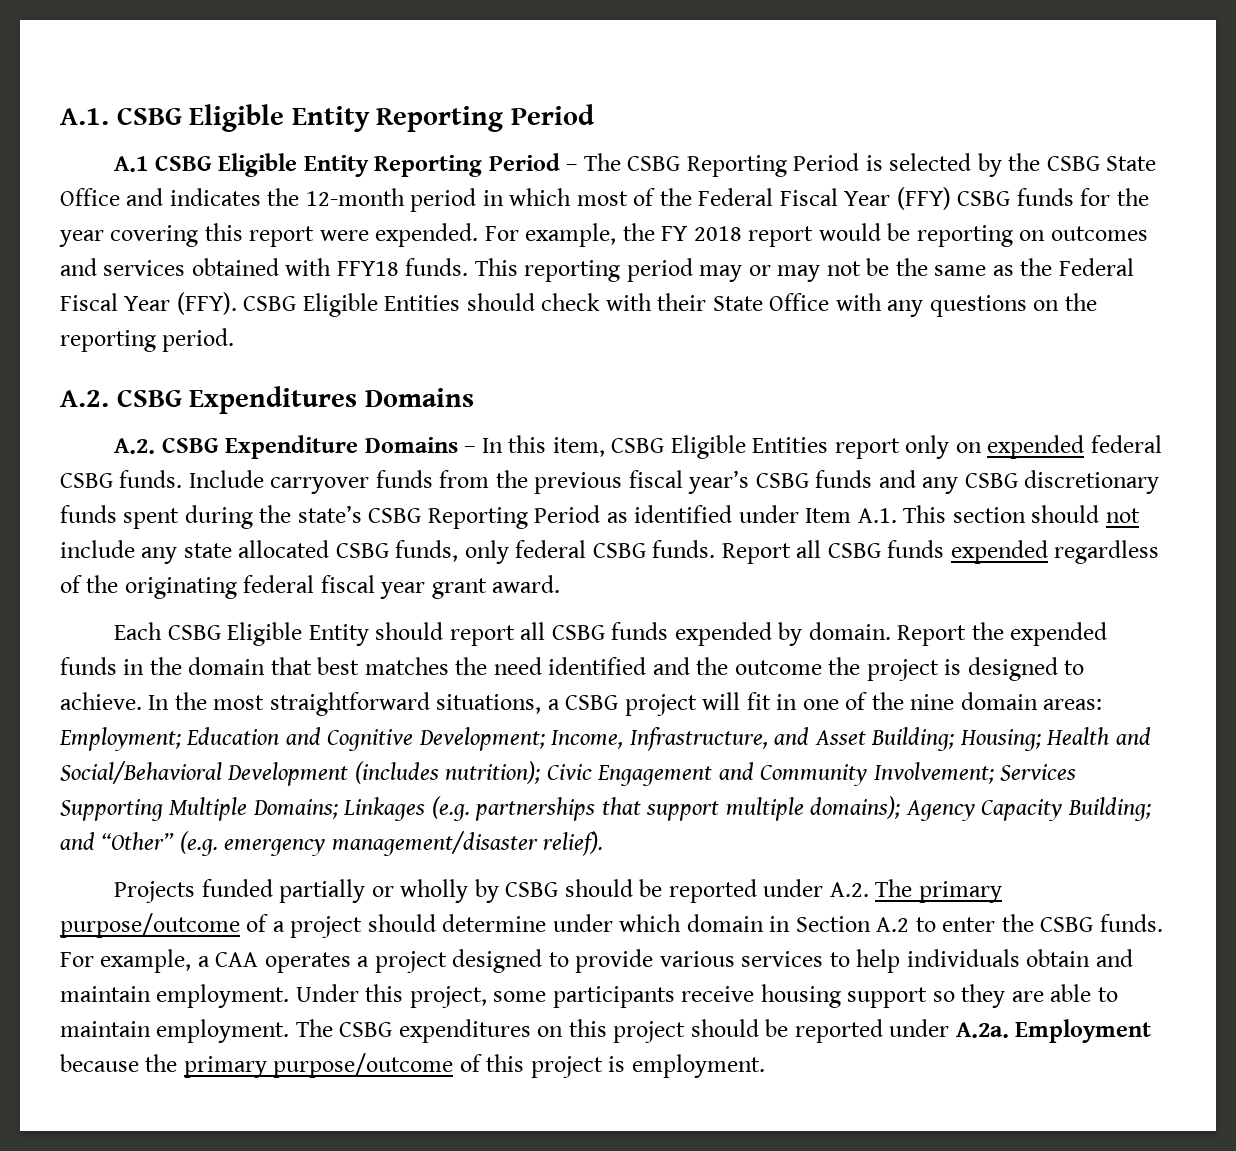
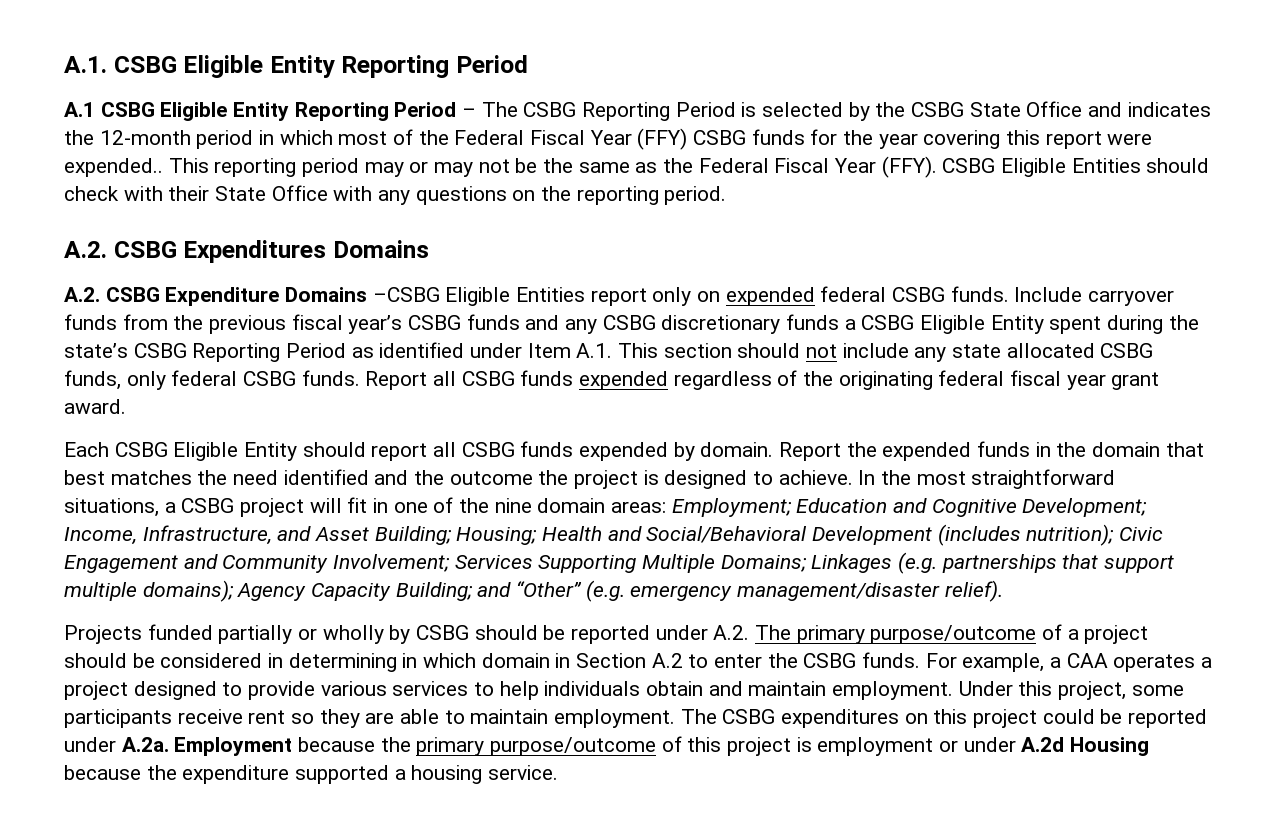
[375,223,1148,247] [60,258,469,276] expended. For example, the FY 2018 report would be reporting on outcomes and services obtained with FFY18 funds. -> [64,158,163,177] expended..
[464,435,665,457] – In this item, CSBG -> [372,287,440,302] –CSBG
(117, 514) none -> [844,315,1044,334] a CSBG Eligible Entity
[442,914,613,932] determine under -> [132,653,418,672] be considered in determining in
[760,984,928,1008] housing support -> [248,710,286,724] rent
[690,1019,759,1037] should -> [1042,709,1095,724] could
[631,1054,765,1078] employment. -> [817,737,1150,756] [64,765,559,784] employment or under A.2d Housing because the expenditure supported a housing service.

